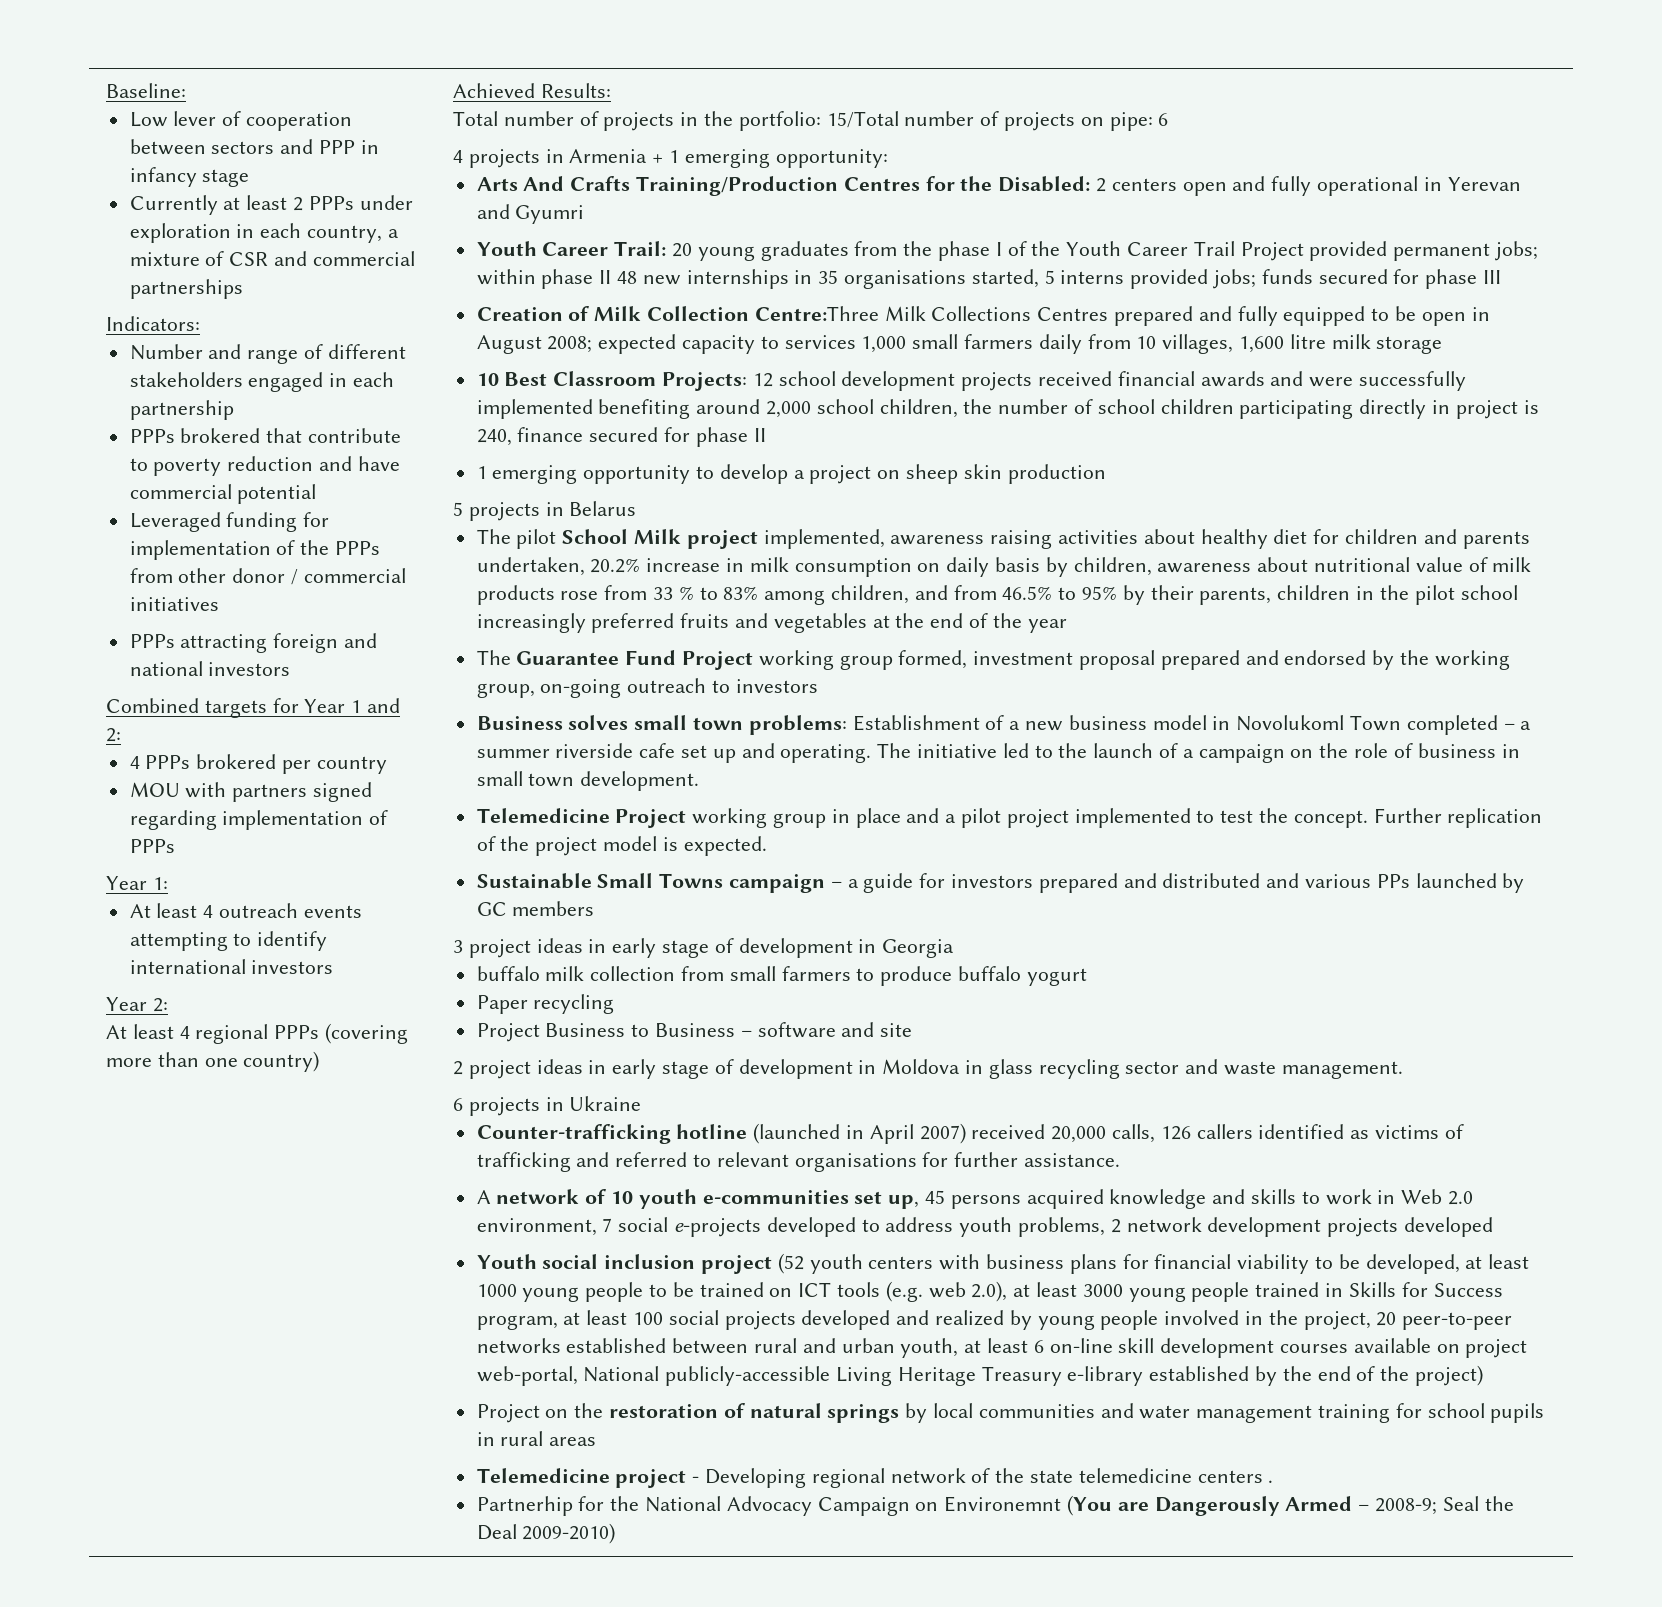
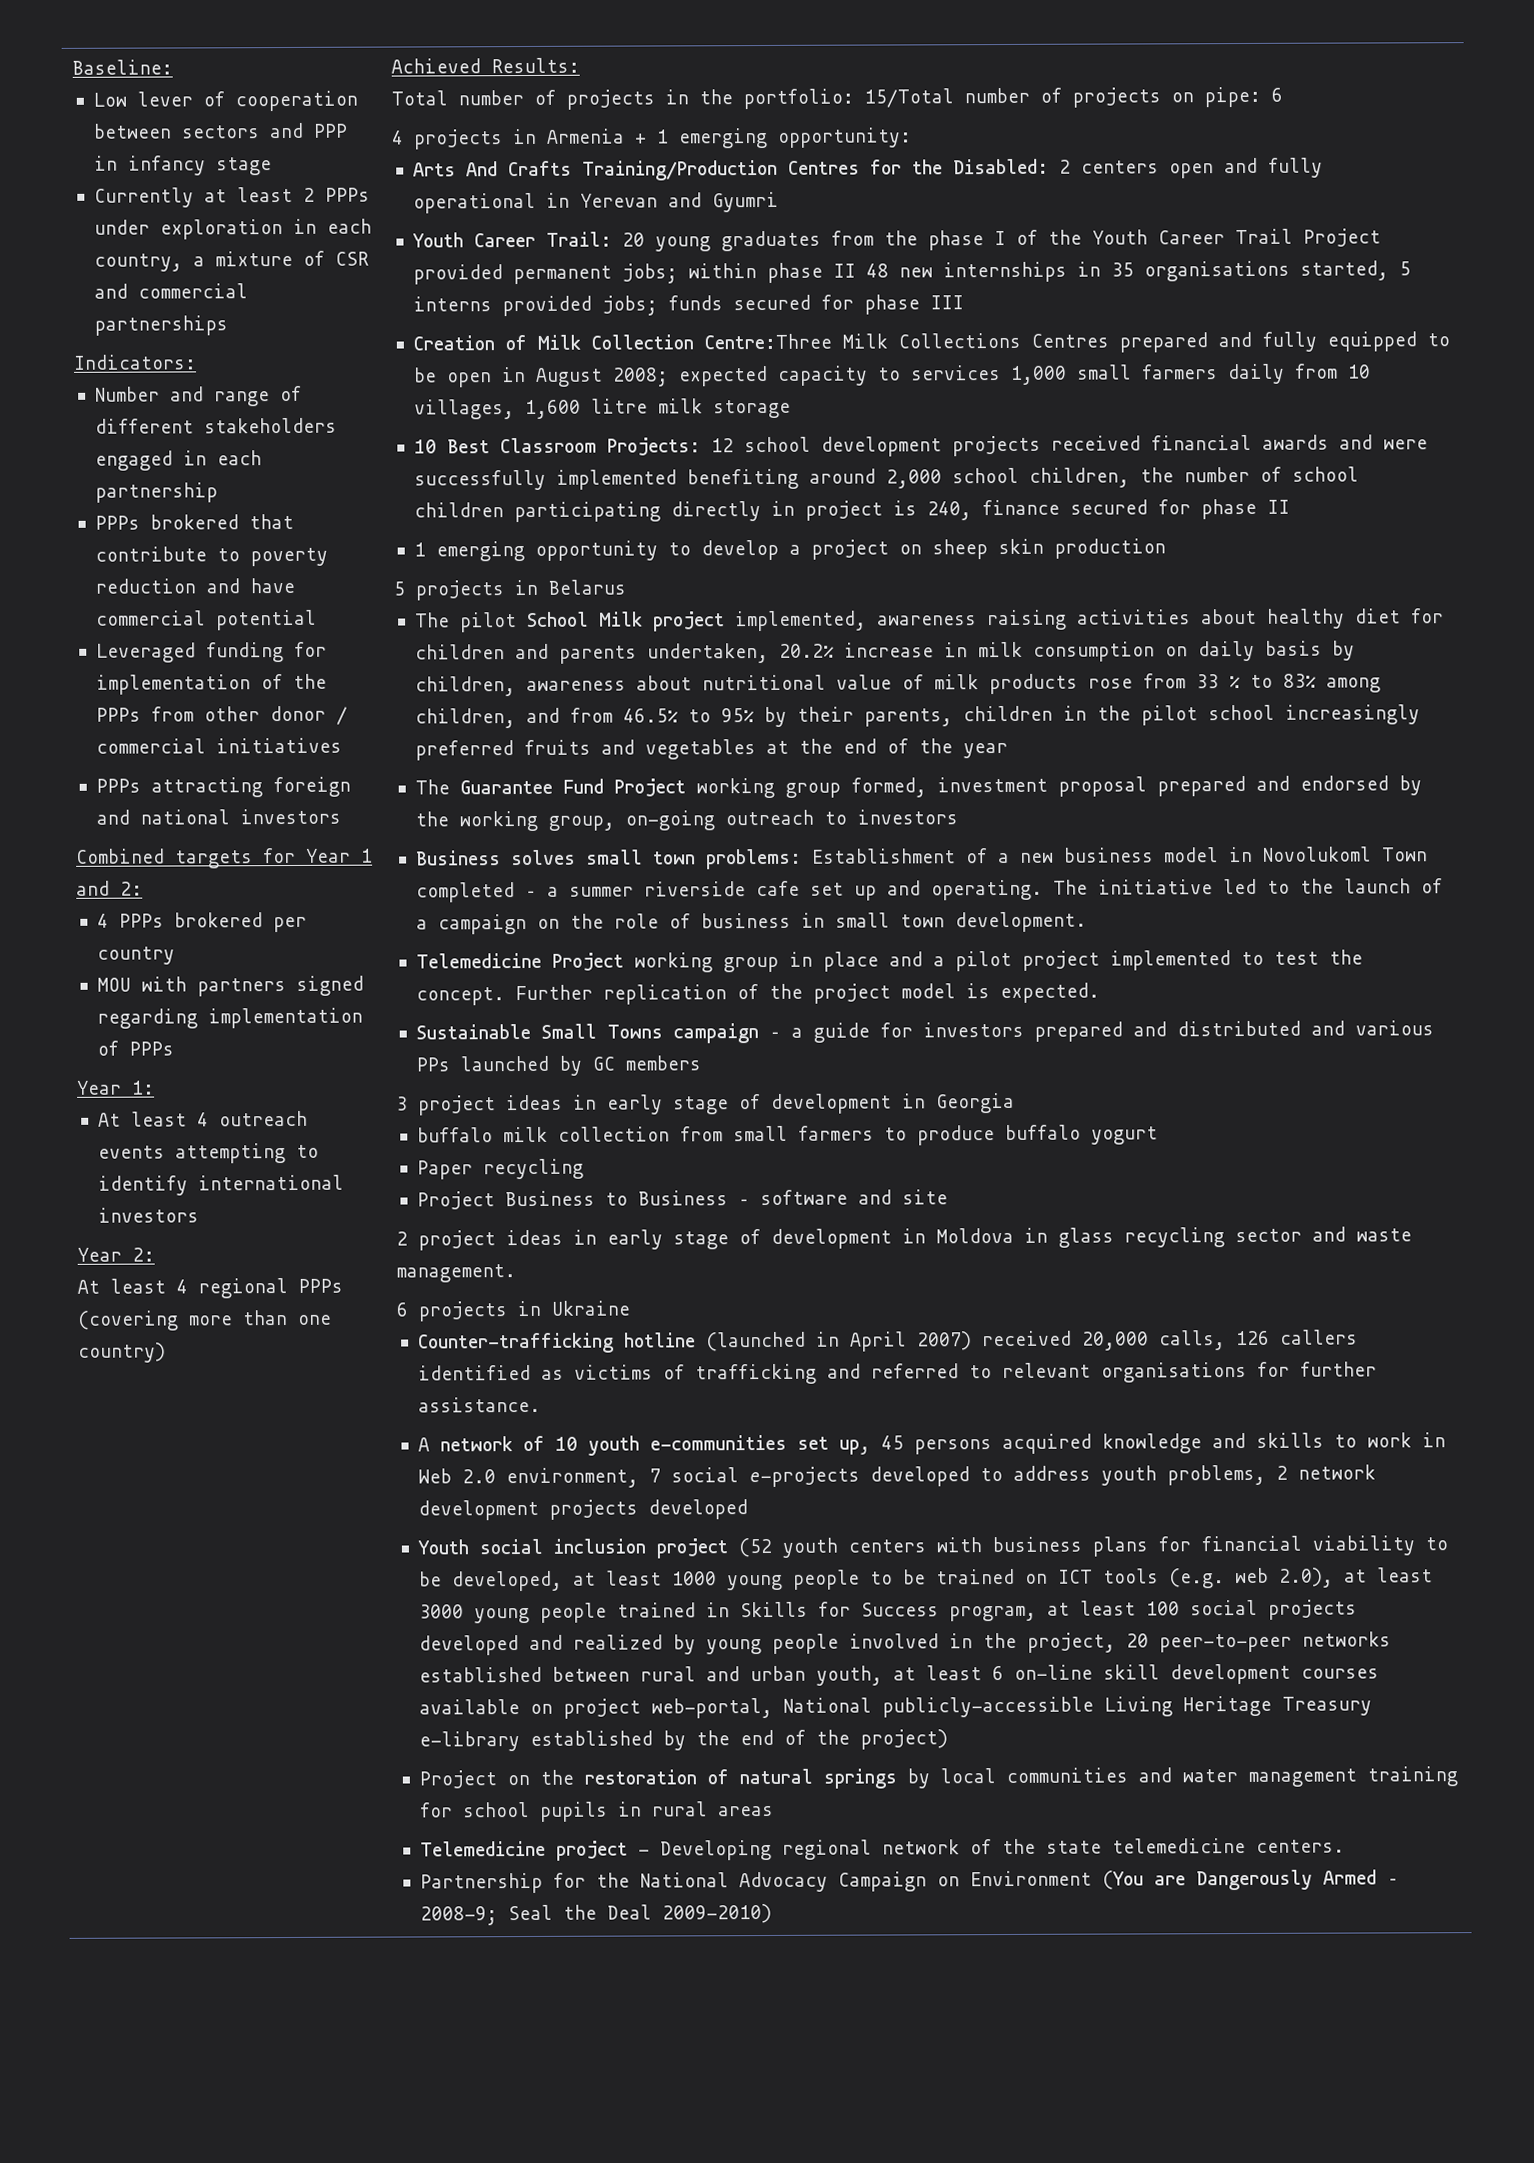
[1197,1470,1274,1483] [476,1496,573,1516] centers . // Partnerhip -> [1255,1839,1345,1853] [419,1872,543,1894] centers. // Partnership
[944,1496,1062,1512] Environemnt -> [969,1870,1092,1887] Environment

